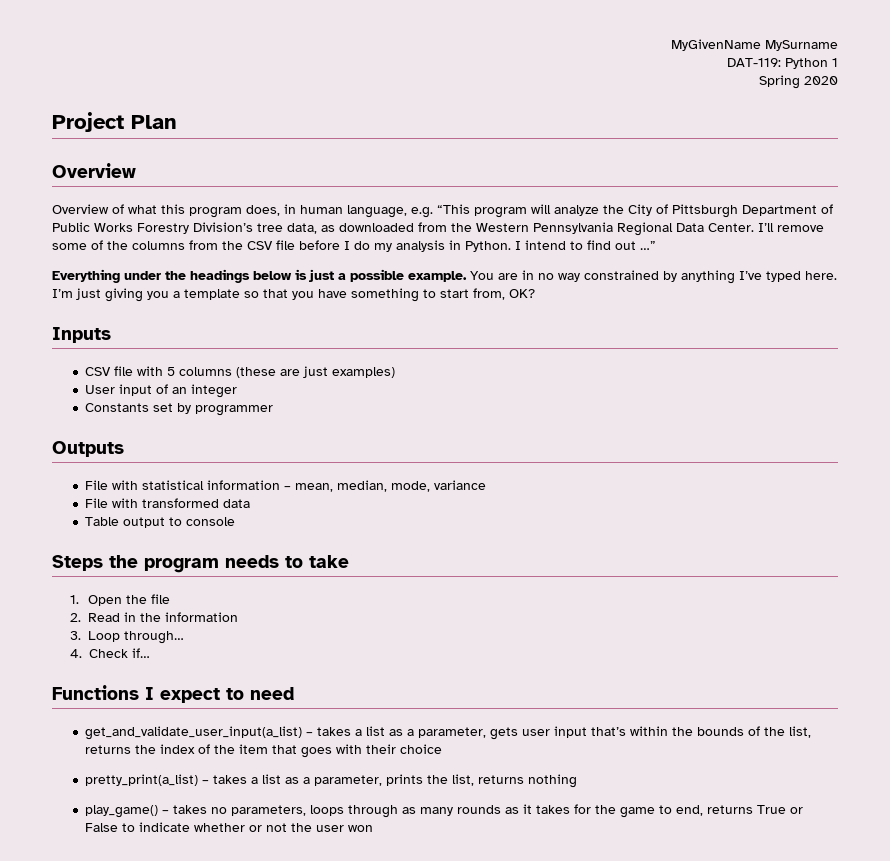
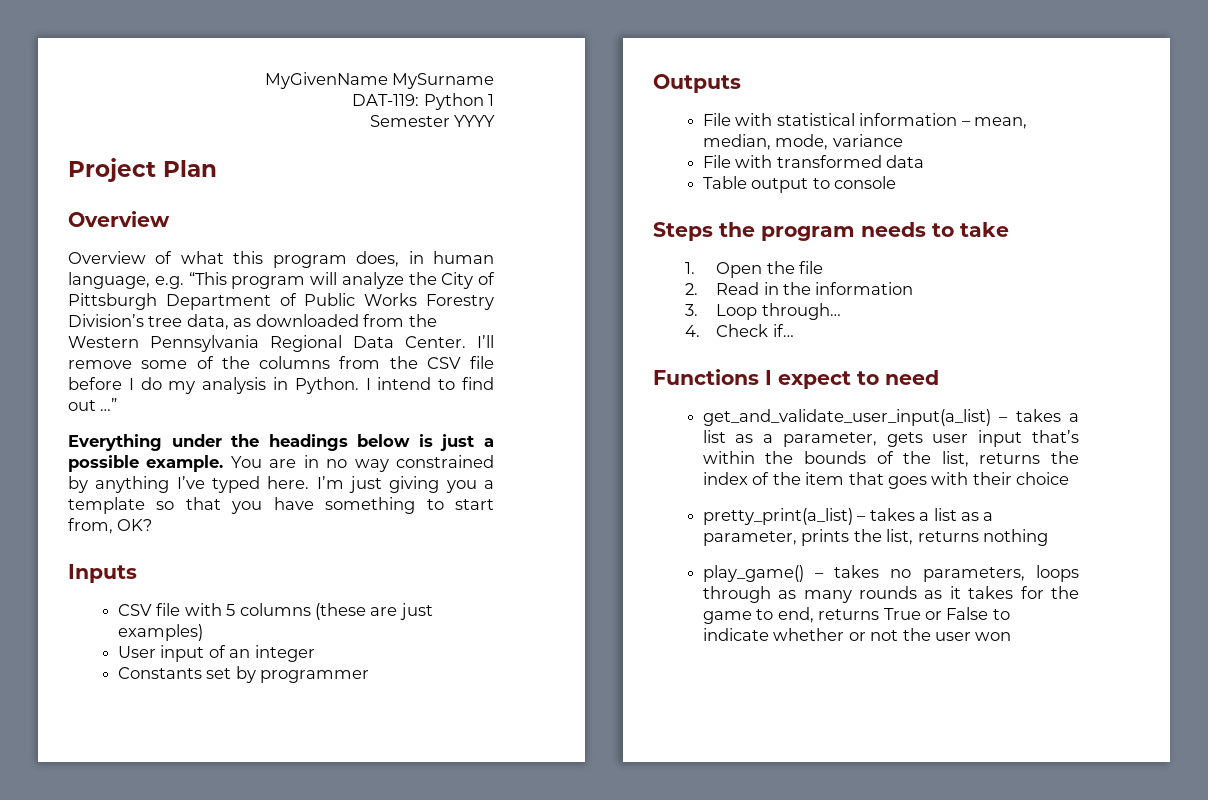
[759,75,838,89] Spring 2020 -> [369,115,495,127] Semester YYYY

